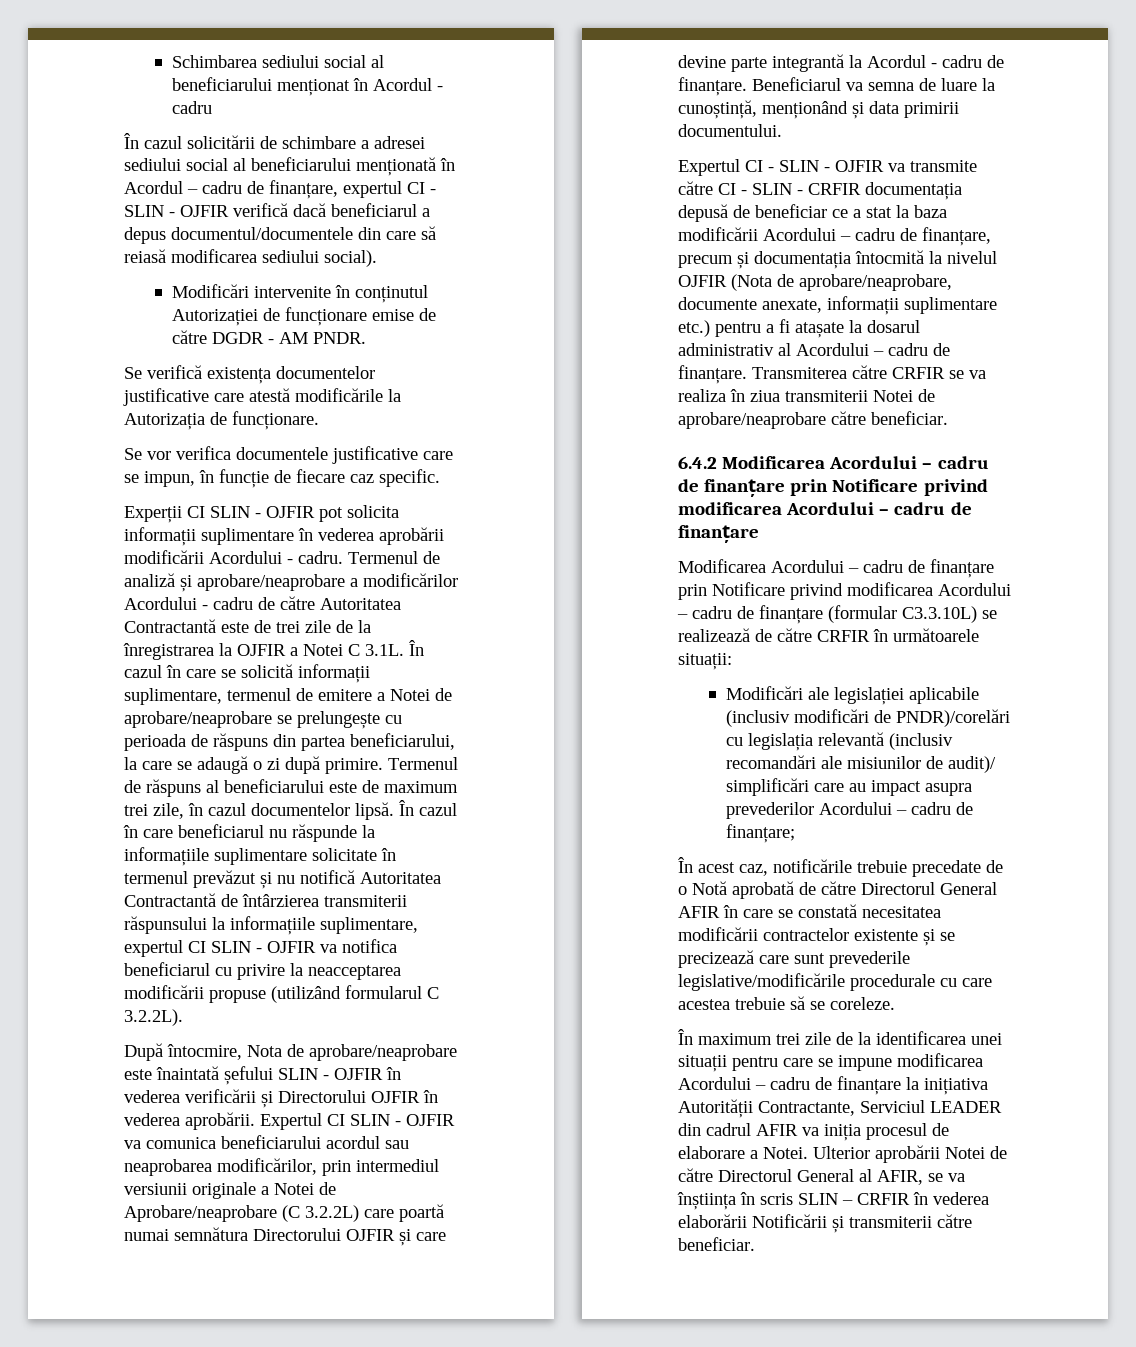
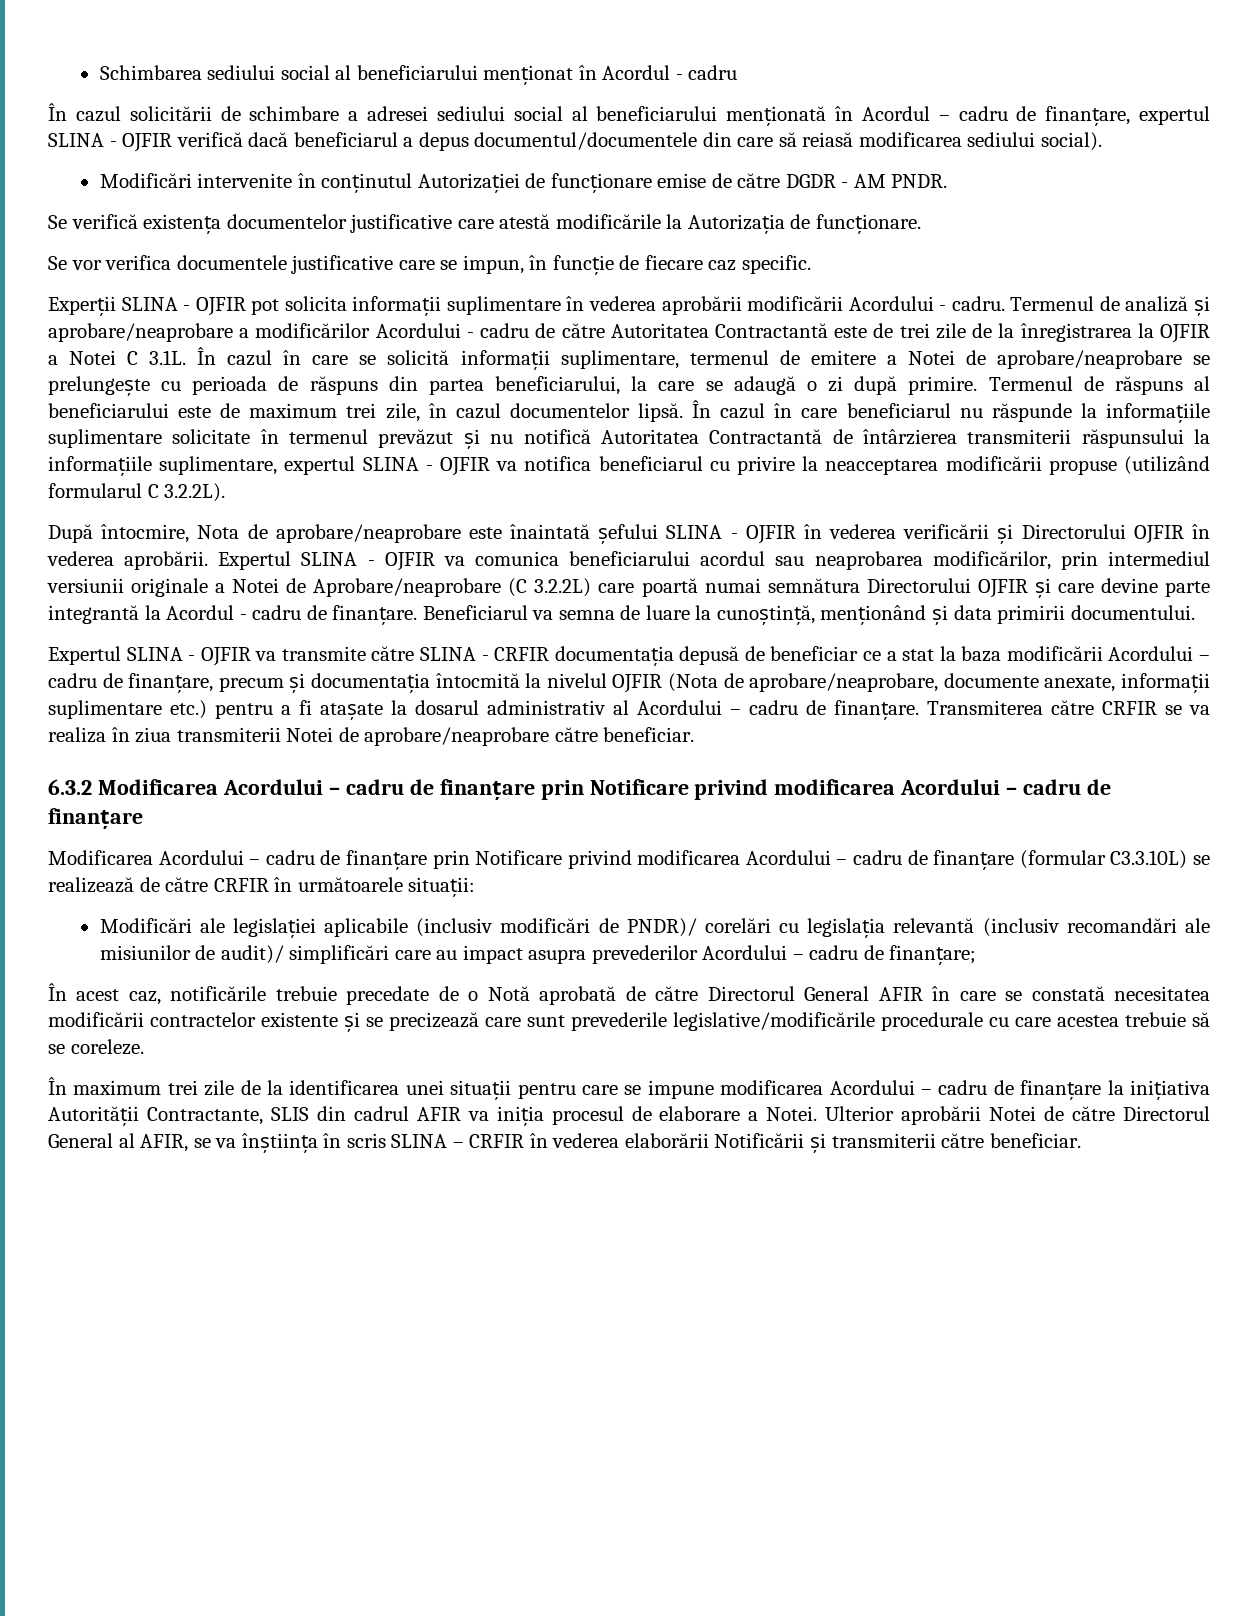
[407,182,436,194] [124,205,164,217] CI - SLIN -> [48,133,104,147] SLINA
[187,506,250,518] CI SLIN -> [121,297,178,311] SLINA
[188,941,251,953] CI SLIN -> [362,457,419,471] SLINA
[278,1068,318,1080] SLIN -> [666,525,723,539] SLINA
[327,1114,390,1126] CI SLIN -> [301,552,358,566] SLINA
[745,160,819,172] CI - SLIN -> [126,647,183,661] SLINA
[718,183,792,195] CI - SLIN -> [420,647,476,661] SLINA
[678,456,717,469] 6.4.2 -> [48,779,92,795] 6.3.2
[896,709,1011,727] PNDR)/corelări -> [626,918,771,937] PNDR)/ corelări
[860,1100,1002,1113] Serviciul LEADER -> [270,1107,309,1121] SLIS
[798,1193,838,1205] SLIN -> [391,1134,448,1148] SLINA

